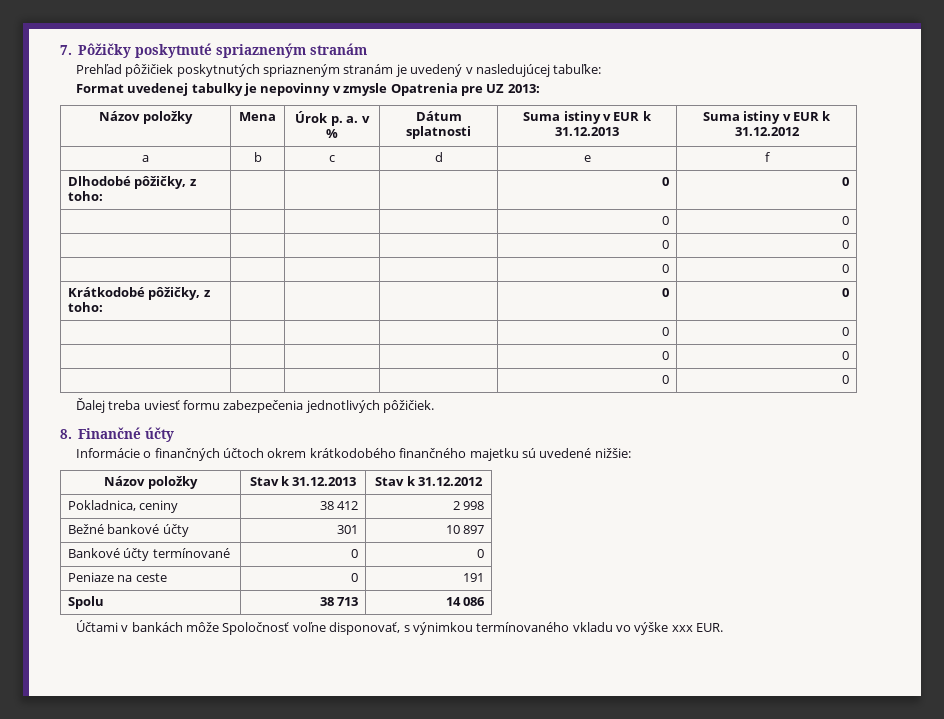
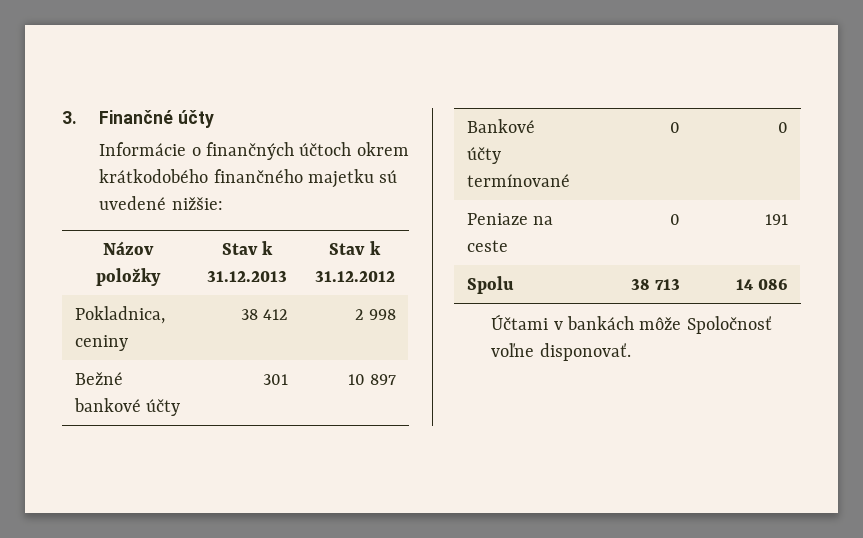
[60,43,368,58] [75,64,602,77] [75,83,540,96] [99,111,193,124] [239,112,276,121] [295,111,370,126] [326,129,338,138] [415,111,462,121] [406,126,471,139] [523,111,652,124] [555,127,619,136] [702,111,832,124] [734,127,800,136] [142,155,149,162] [253,152,262,162] [329,155,335,162] [434,152,443,162] [583,155,591,162] [764,152,770,162] [67,176,196,189] [67,191,103,201] [662,177,670,186] [842,177,850,186] [662,216,670,225] [842,216,850,225] [662,240,670,249] [842,240,850,249] [662,264,670,273] [842,264,850,273] [67,287,210,300] [67,302,103,312] [662,288,670,297] [842,288,850,297] [662,327,670,336] [842,327,850,336] [662,351,670,360] [842,351,850,360] [662,375,670,384] [842,375,850,384] [75,398,435,413] [60,429,72,439] 7. Pôžičky poskytnuté spriazneným stranám // Prehľad pôžičiek poskytnutých spriazneným stranám je uvedený v nasledujúcej tabuľke: // Format uvedenej tabulky je nepovinny v zmysle Opatrenia pre UZ 2013: // Názov položky | Mena | Úrok p. a. v % | Dátum splatnosti | Suma istiny v EUR k 31.12.2013 | Suma istiny v EUR k 31.12.2012 // a | b | c | d | e | f // Dlhodobé pôžičky, z toho: | | | | 0 | 0 // | | | | 0 | 0 // | | | | 0 | 0 // | | | | 0 | 0 // Krátkodobé pôžičky, z toho: | | | | 0 | 0 // | | | | 0 | 0 // | | | | 0 | 0 // | | | | 0 | 0 // Ďalej treba uviesť formu zabezpečenia jednotlivých pôžičiek. // 8. -> [62,111,77,124] 3.
[329,622,724,635] disponovať, s výnimkou termínovaného vkladu vo výške xxx EUR. -> [539,343,631,361] disponovať.

